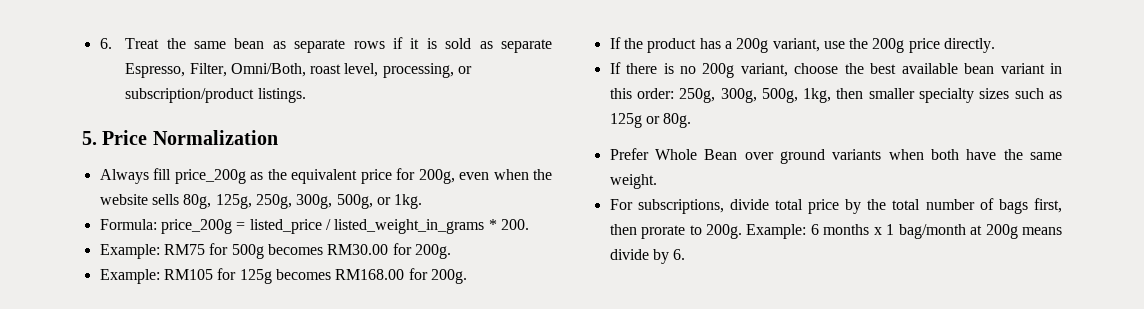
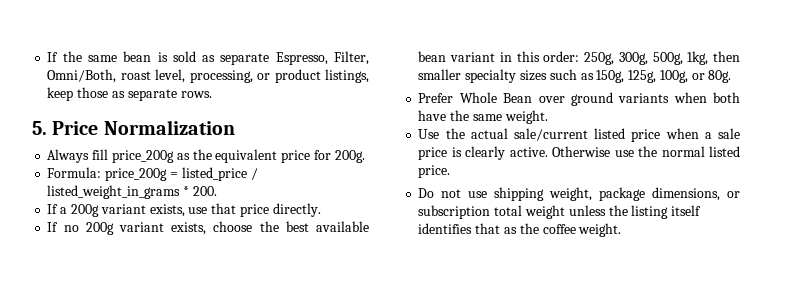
[99,38,160,49] 6. Treat -> [47,52,59,62] If
[272,37,420,53] as separate rows if it -> (152, 56) none
[125,88,306,103] subscription/product listings. -> [274,69,370,83] [47,87,212,101] product listings, keep those as separate rows.
[418,169,552,184] [99,194,423,209] 200g, even when the website sells 80g, 125g, 250g, 300g, 500g, or 1kg. -> [334,150,365,163] 200g.
[99,243,451,259] [99,268,467,284] [609,37,996,53] [609,62,788,78] Example: RM75 for 500g becomes RM30.00 for 200g. // Example: RM105 for 125g becomes RM168.00 for 200g. // If the product has a 200g variant, use the 200g price directly. // If there is no 200g variant, -> [47,203,321,217] [47,222,207,235] If a 200g variant exists, use that price directly. // If no 200g variant exists,
[609,113,642,128] 125g -> [596,70,688,83] 150g, 125g, 100g,
[609,198,1062,214] [609,224,1062,239] [609,249,686,264] For subscriptions, divide total price by the total number of bags first, then prorate to 200g. Example: 6 months x 1 bag/month at 200g means divide by 6. -> [418,128,740,142] [418,146,740,160] [418,165,451,178] [418,187,740,201] [418,205,702,219] [418,223,622,237] Use the actual sale/current listed price when a sale price is clearly active. Otherwise use the normal listed price. // Do not use shipping weight, package dimensions, or subscription total weight unless the listing itself identifies that as the coffee weight.

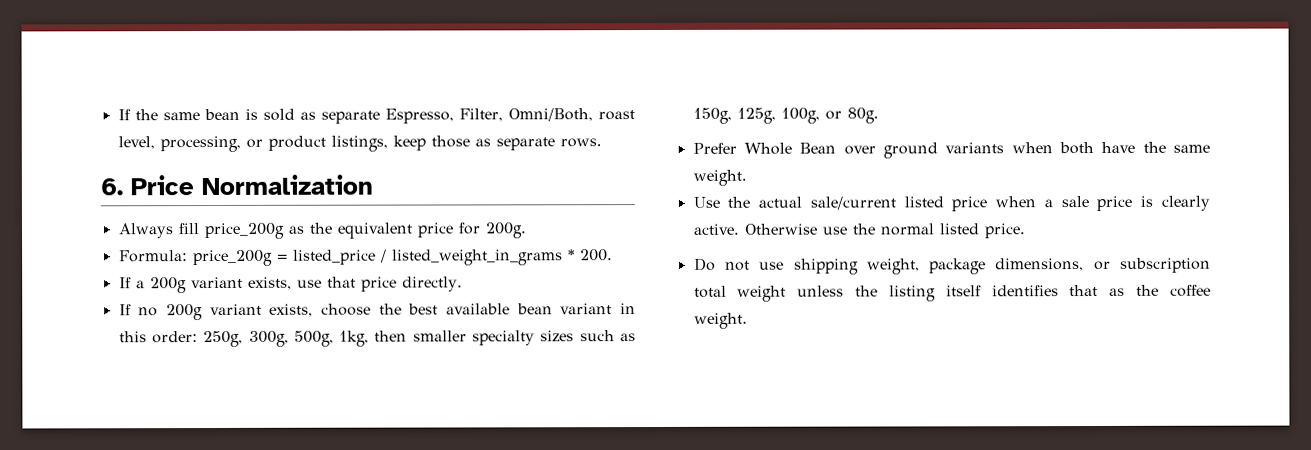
[32,121,47,135] 5. -> [100,178,123,196] 6.

